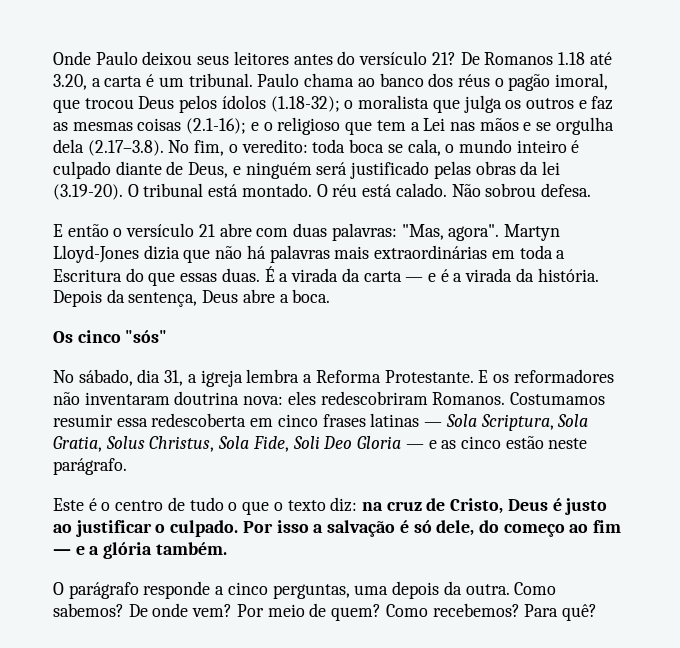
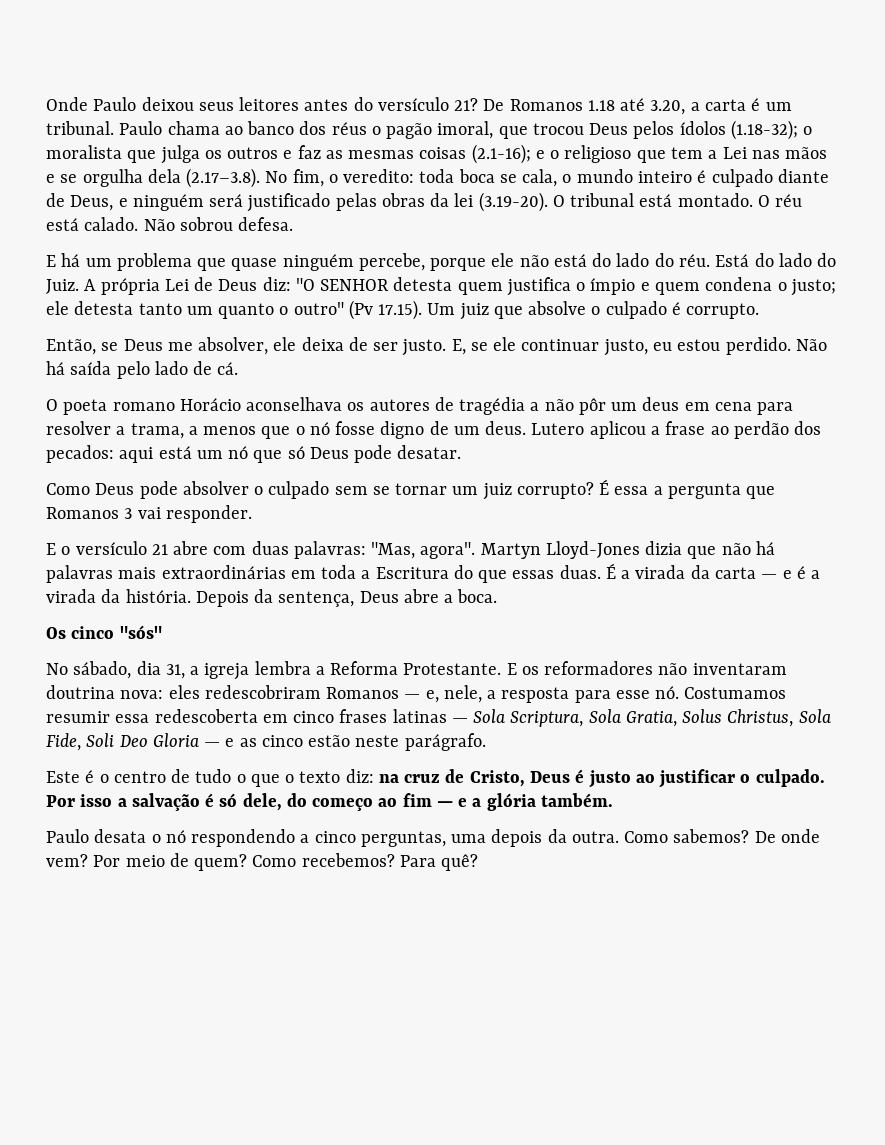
[67,224,109,237] então -> [61,253,837,271] [46,277,836,296] [46,300,760,320] [46,337,827,356] [46,361,239,379] [46,397,794,415] [46,421,822,439] [46,445,462,463] [46,479,776,500] [46,505,252,523] [46,543,56,555] há um problema que quase ninguém percebe, porque ele não está do lado do réu. Está do lado do Juiz. A própria Lei de Deus diz: "O SENHOR detesta quem justifica o ímpio e quem condena o justo; ele detesta tanto um quanto o outro" (Pv 17.15). Um juiz que absolve o culpado é corrupto. // Então, se Deus me absolver, ele deixa de ser justo. E, se ele continuar justo, eu estou perdido. Não há saída pelo lado de cá. // O poeta romano Horácio aconselhava os autores de tragédia a não pôr um deus em cena para resolver a trama, a menos que o nó fosse digno de um deus. Lutero aplicou a frase ao perdão dos pecados: aqui está um nó que só Deus pode desatar. // Como Deus pode absolver o culpado sem se tornar um juiz corrupto? É essa a pergunta que Romanos 3 vai responder. // E
[432,392,506,405] Romanos. -> [326,685,680,703] Romanos — e, nele, a resposta para esse nó.
[53,581,211,599] O parágrafo responde -> [46,829,296,847] Paulo desata o nó respondendo

